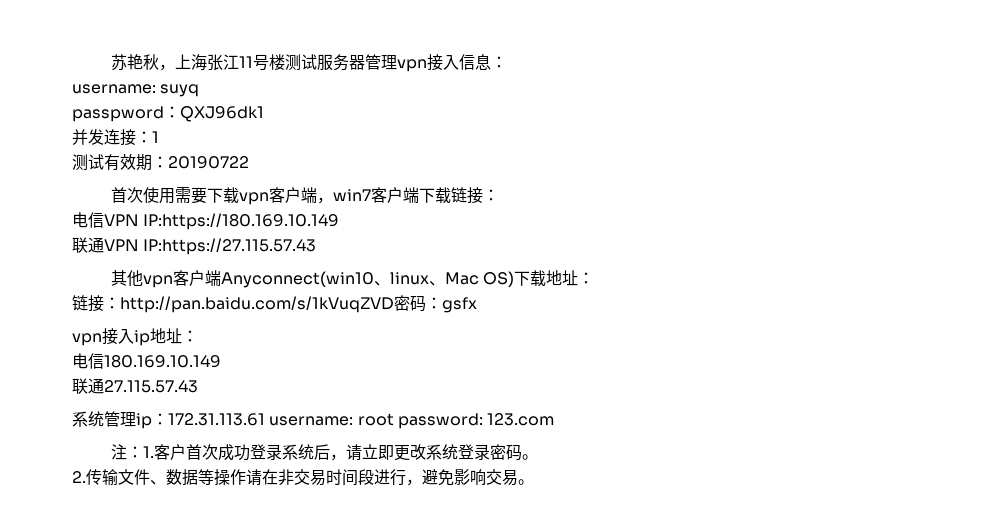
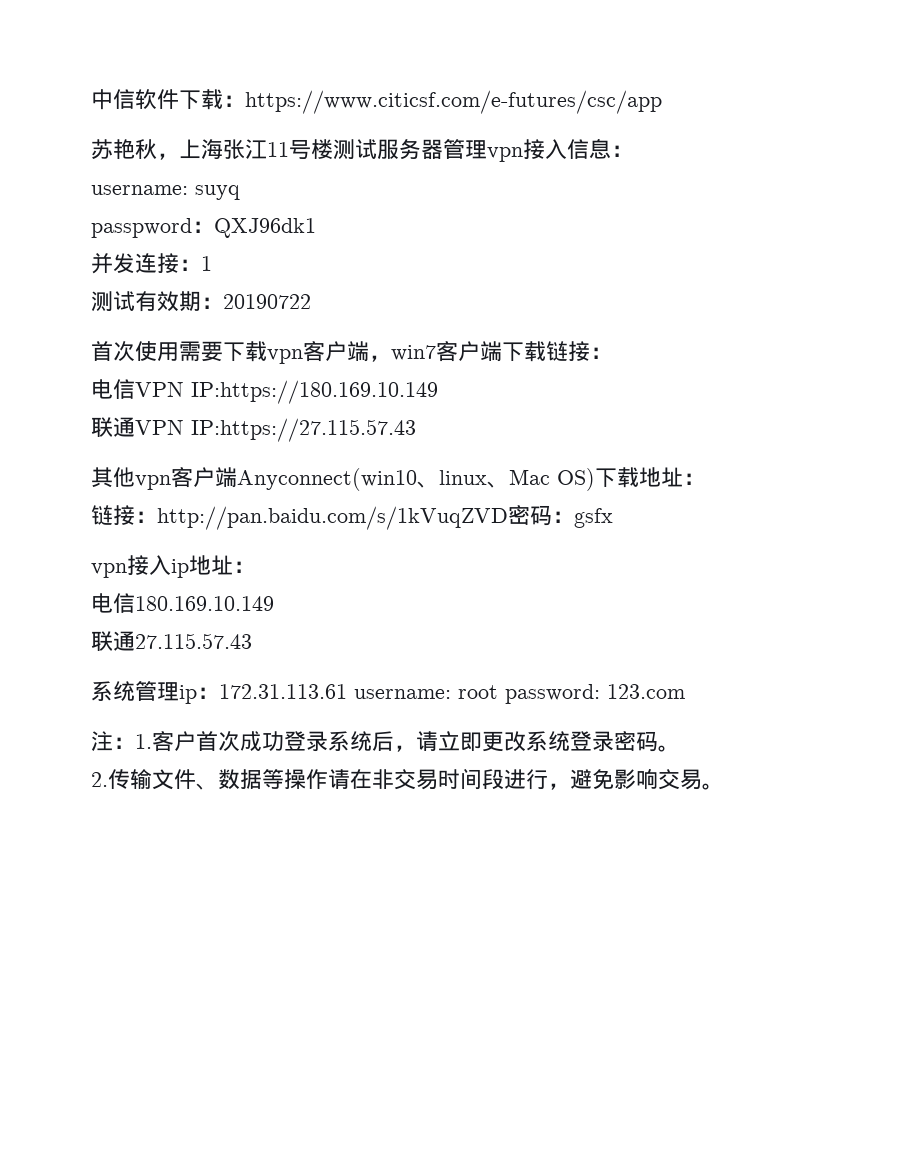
(110, 62) none -> [91,89,662,114] 中信软件下载：https://www.citicsf.com/e-futures/csc/app //

